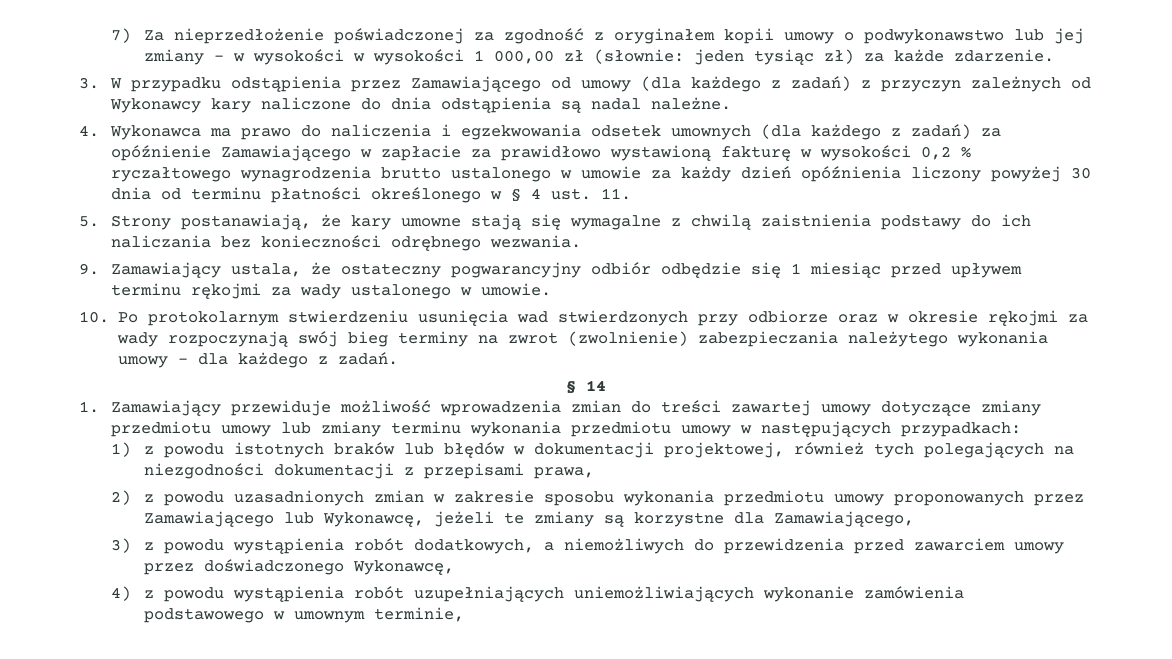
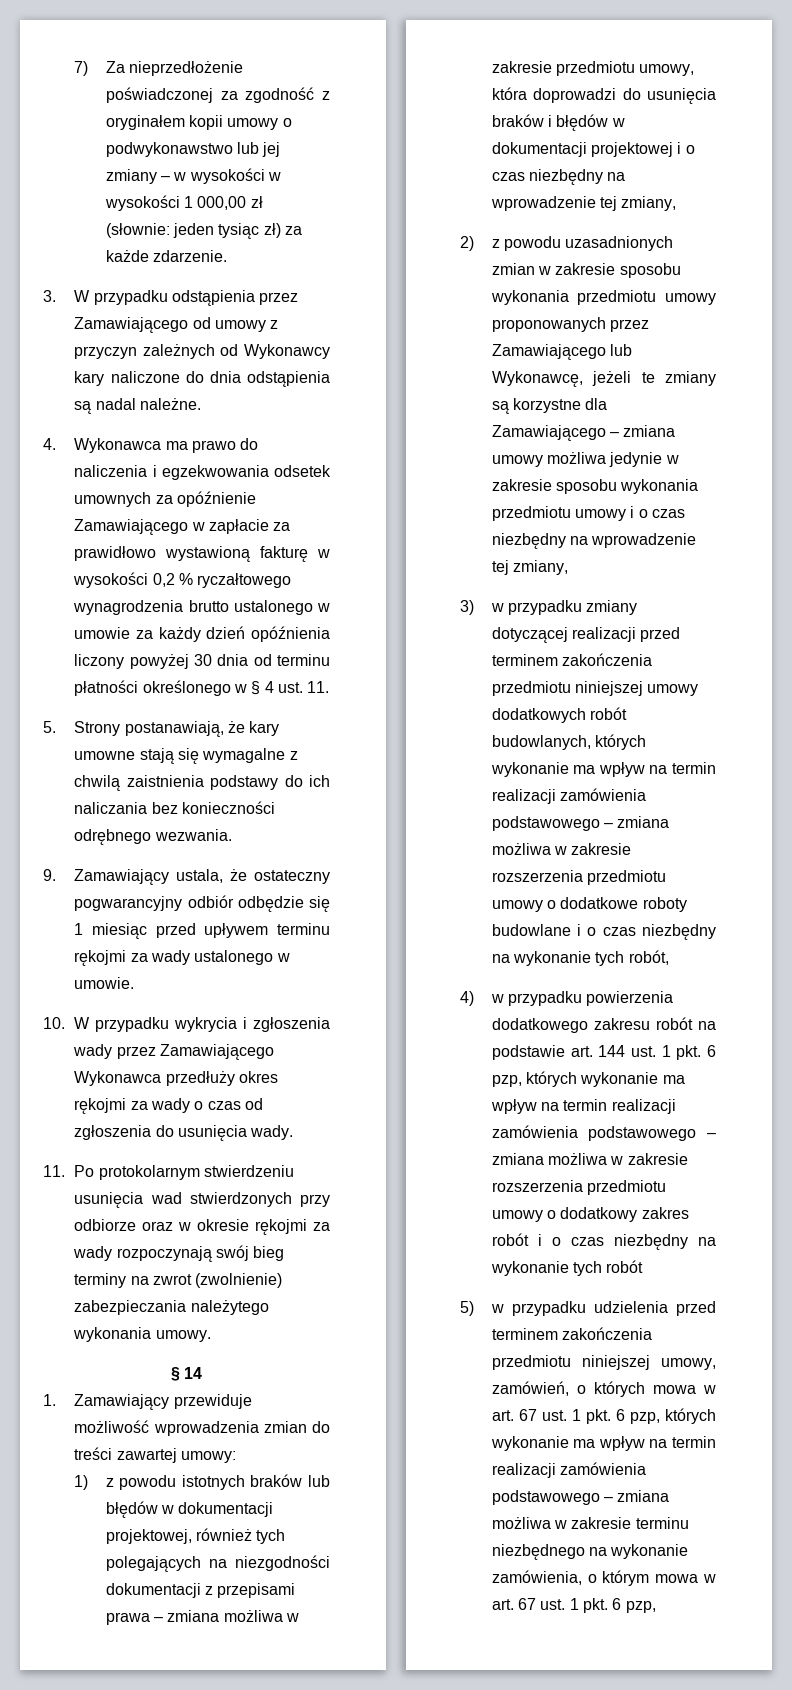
[641,76,852,92] (dla każdego z zadań) -> (267, 326) none
[761,124,972,140] (dla każdego z zadań) -> (152, 499) none
(109, 317) none -> [74,1017,330,1032] [73,1044,275,1060] [74,1071,279,1086] [74,1098,264,1114] [74,1125,294,1141] [43,1165,65,1177] W przypadku wykrycia i zgłoszenia wady przez Zamawiającego Wykonawca przedłuży okres rękojmi za wady o czas od zgłoszenia do usunięcia wady. // 11.
[117,352,398,368] umowy – dla każdego z zadań. -> [155,1330,211,1342] umowy.
[821,400,1042,416] [111,421,1022,437] umowy dotyczące zmiany przedmiotu umowy lub zmiany terminu wykonania przedmiotu umowy w następujących przypadkach: -> [181,1451,237,1463] umowy:
[533,467,594,479] prawa, -> [105,1610,300,1625] [491,61,695,76] [491,87,716,104] [491,114,625,131] [491,142,695,157] [491,169,626,185] [490,196,677,211] prawa – zmiana możliwa w zakresie przedmiotu umowy, która doprowadzi do usunięcia braków i błędów w dokumentacji projektowej i o czas niezbędny na wprowadzenie tej zmiany,
[773,511,914,527] [111,538,1064,554] [143,559,454,575] [111,586,964,602] [143,607,464,623] Zamawiającego, // 3) z powodu wystąpienia robót dodatkowych, a niemożliwych do przewidzenia przed zawarciem umowy przez doświadczonego Wykonawcę, // 4) z powodu wystąpienia robót uzupełniających uniemożliwiających wykonanie zamówienia podstawowego w umownym terminie, -> [491,425,676,441] [491,452,679,467] [491,479,699,494] [491,506,686,521] [491,533,697,549] [491,560,569,575] [460,600,638,615] [491,627,681,643] [491,653,653,666] [491,681,699,696] [491,707,628,723] [491,734,647,750] [490,762,716,777] [491,788,647,804] [491,816,670,831] [491,843,632,855] [491,870,667,885] [491,897,687,912] [491,924,716,940] [491,950,669,966] [460,991,674,1006] [491,1017,716,1033] [491,1045,716,1060] [491,1071,685,1087] [490,1099,676,1114] [491,1125,716,1141] [491,1153,688,1165] [491,1180,667,1195] [491,1207,689,1222] [491,1233,716,1250] [490,1260,644,1276] [460,1301,716,1316] [491,1327,653,1340] [491,1355,716,1370] [491,1381,716,1397] [491,1408,716,1424] [490,1436,716,1451] [491,1462,647,1478] [491,1490,670,1505] [491,1517,689,1529] [491,1544,689,1560] [491,1570,716,1586] [491,1598,656,1613] Zamawiającego – zmiana umowy możliwa jedynie w zakresie sposobu wykonania przedmiotu umowy i o czas niezbędny na wprowadzenie tej zmiany, // 3) w przypadku zmiany dotyczącej realizacji przed terminem zakończenia przedmiotu niniejszej umowy dodatkowych robót budowlanych, których wykonanie ma wpływ na termin realizacji zamówienia podstawowego – zmiana możliwa w zakresie rozszerzenia przedmiotu umowy o dodatkowe roboty budowlane i o czas niezbędny na wykonanie tych robót, // 4) w przypadku powierzenia dodatkowego zakresu robót na podstawie art. 144 ust. 1 pkt. 6 pzp, których wykonanie ma wpływ na termin realizacji zamówienia podstawowego – zmiana możliwa w zakresie rozszerzenia przedmiotu umowy o dodatkowy zakres robót i o czas niezbędny na wykonanie tych robót // 5) w przypadku udzielenia przed terminem zakończenia przedmiotu niniejszej umowy, zamówień, o których mowa w art. 67 ust. 1 pkt. 6 pzp, których wykonanie ma wpływ na termin realizacji zamówienia podstawowego – zmiana możliwa w zakresie terminu niezbędnego na wykonanie zamówienia, o którym mowa w art. 67 ust. 1 pkt. 6 pzp,

